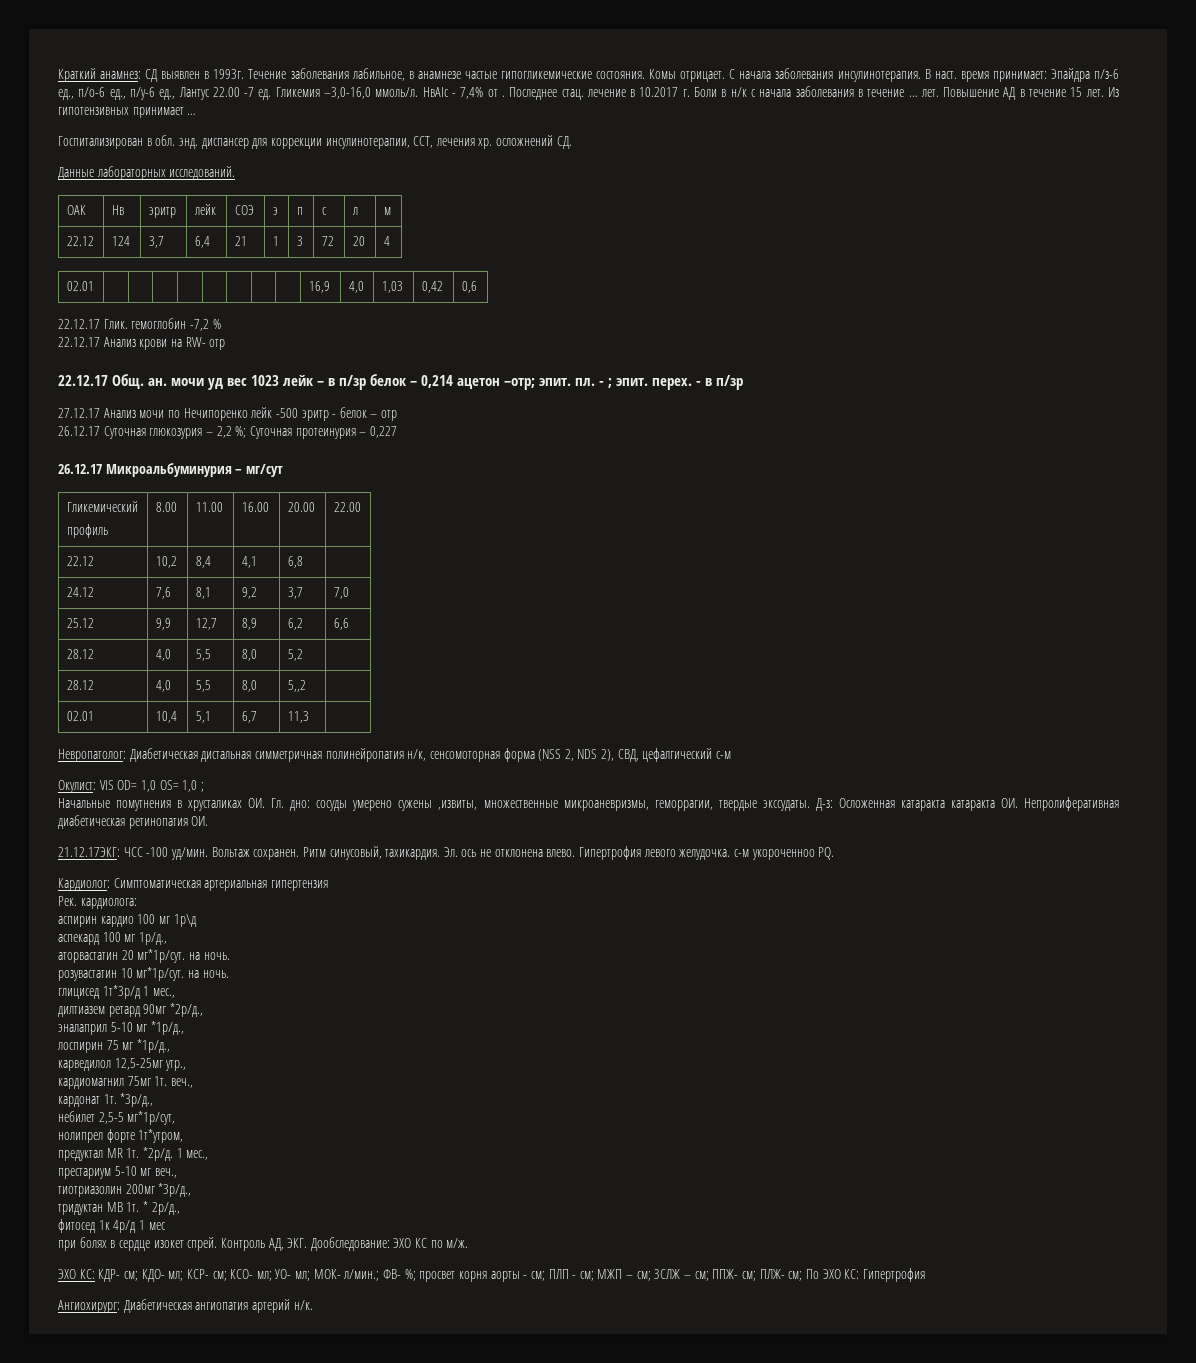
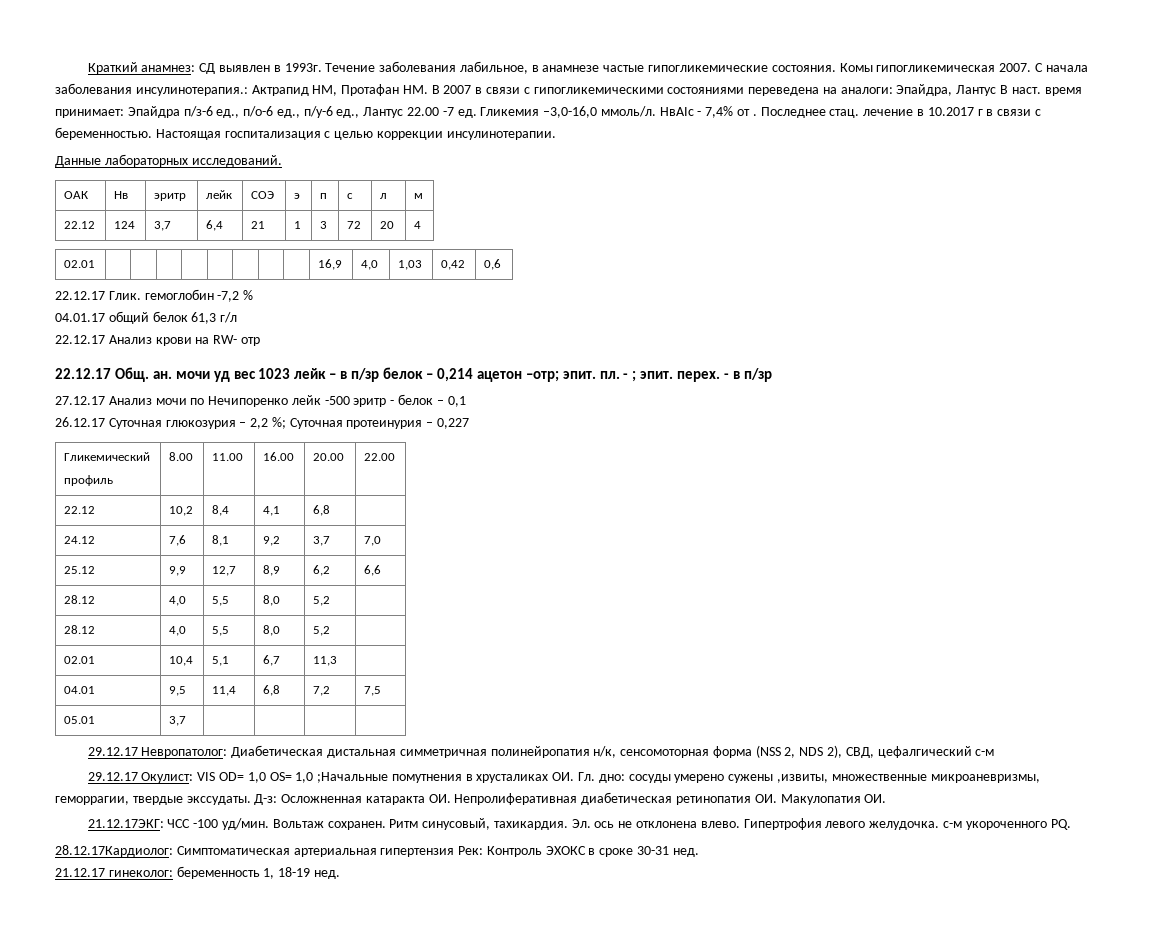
[680,71,726,82] отрицает. -> [876,63,1032,72] гипогликемическая 2007.
[837,71,921,82] инсулинотерапия. -> [135,84,997,96] инсулинотерапия.: Актрапид НМ, Протафан НМ. В 2007 в связи с гипогликемическими состояниями переведена на аналоги: Эпайдра, Лантус
[682,86,1119,100] [58,107,197,118] [58,135,572,149] г. Боли в н/к с начала заболевания в течение … лет. Повышение АД в течение 15 лет. Из гипотензивных принимает … // Госпитализирован в обл. энд. диспансер для коррекции инсулинотерапии, ССТ, лечения хр. осложнений СД. -> [977,109,1041,116] [55,127,556,140] г в связи с беременностью. Настоящая госпитализация с целью коррекции инсулинотерапии.
(221, 324) none -> [55,311,238,324] // 04.01.17 общий белок 61,3 г/л
[381,410,398,421] отр -> [447,396,466,407] 0,1
[58,463,283,477] // 26.12.17 Микроальбуминурия – мг/сут -> (470, 423) none
[287,680,306,692] 5,,2 -> [313,626,331,636] 5,2
(309, 717) // -> [64,686,96,694] [169,686,187,696] [212,686,237,696] [263,685,281,696] [313,686,331,696] [364,686,382,696] [64,716,96,724] [169,716,187,726] [87,747,138,756] // 04.01 | 9,5 | 11,4 | 6,8 | 7,2 | 7,5 // 05.01 | 3,7 | | | | // 29.12.17
(732, 755) none -> [87,772,138,781] 29.12.17
[200,782,204,792] [58,798,110,808] ; // Начальные -> [317,772,389,783] ;Начальные
[838,798,945,811] Осложенная катаракта -> [281,794,363,803] Осложненная
(209, 821) none -> [780,794,887,805] Макулопатия ОИ.
[751,849,815,860] укороченноо -> [965,821,1047,830] укороченного
[58,878,110,891] Кардиолог: -> [55,845,173,857] 28.12.17Кардиолог:
[58,896,137,909] [58,914,197,927] [58,932,167,945] [58,949,230,963] [58,967,229,981] [58,985,175,999] [58,1003,203,1017] [58,1021,184,1035] [57,1039,170,1053] [58,1058,187,1071] [58,1076,193,1089] [58,1093,154,1107] [58,1111,176,1125] [58,1129,184,1143] [58,1147,209,1161] [58,1166,177,1179] [58,1183,192,1197] [58,1201,180,1215] [58,1219,166,1233] [58,1237,469,1251] [58,1268,925,1282] [58,1299,313,1313] // Рек. кардиолога: // аспирин кардио 100 мг 1р\д // аспекард 100 мг 1р/д., // аторвастатин 20 мг*1р/сут. на ночь. // розувастатин 10 мг*1р/сут. на ночь. // глицисед 1т*3р/д 1 мес., // дилтиазем ретард 90мг *2р/д., // эналаприл 5-10 мг *1р/д., // лоспирин 75 мг *1р/д., // карведилол 12,5-25мг утр., // кардиомагнил 75мг 1т. веч., // кардонат 1т. *3р/д., // небилет 2,5-5 мг*1р/сут, // нолипрел форте 1т*утром, // предуктал МR 1т. *2р/д. 1 мес., // престариум 5-10 мг веч., // тиотриазолин 200мг *3р/д., // тридуктан МВ 1т. * 2р/д., // фитосед 1к 4р/д 1 мес // при болях в сердце изокет спрей. Контроль АД, ЭКГ. Дообследование: ЭХО КС по м/ж. // ЭХО КС: КДР- см; КДО- мл; КСР- см; КСО- мл; УО- мл; МОК- л/мин.; ФВ- %; просвет корня аорты - см; ПЛП - см; МЖП – см; ЗСЛЖ – см; ППЖ- см; ПЛЖ- см; По ЭХО КС: Гипертрофия // Ангиохирург: Диабетическая ангиопатия артерий н/к. -> [458,846,699,857] [55,866,340,879] Рек: Контроль ЭХОКС в сроке 30-31 нед. // 21.12.17 гинеколог: беременность 1, 18-19 нед.

